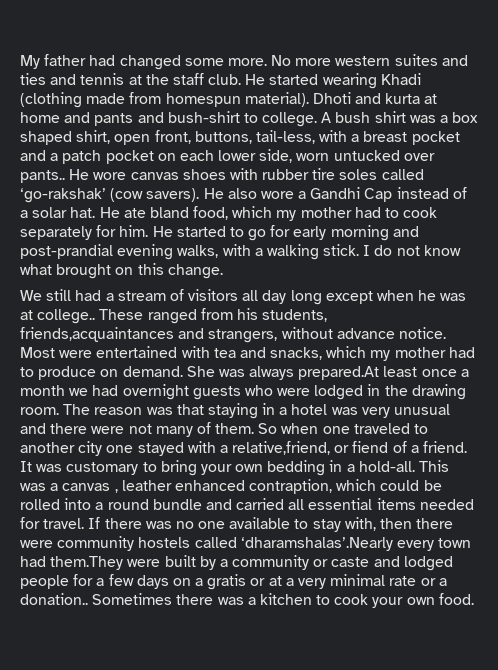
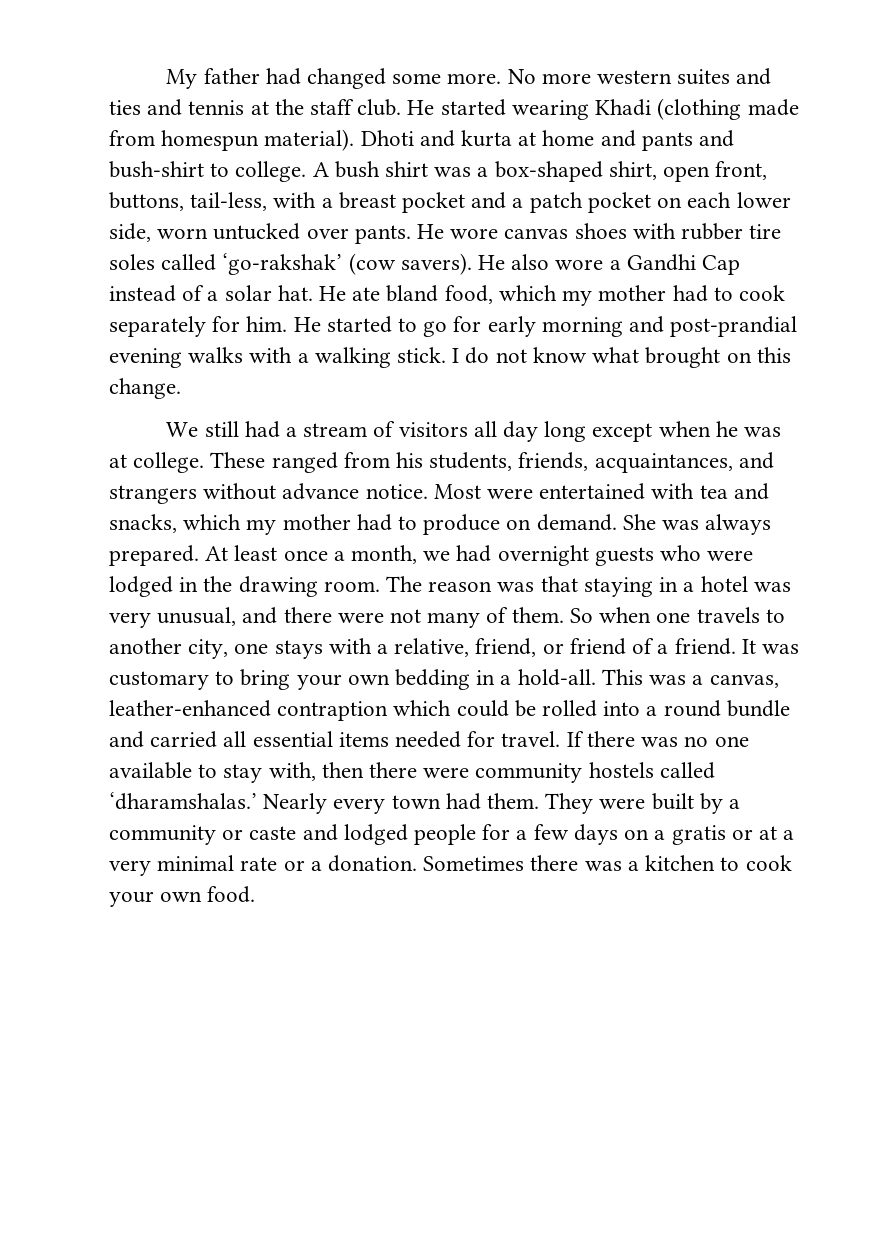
[452,112,479,123] [20,131,72,145] box shaped -> [494,161,603,182] box-shaped
[20,170,65,183] pants.. -> [354,225,411,244] pants.
[177,245,219,258] walks, -> [188,347,244,363] walks
[37,309,96,324] college.. -> [133,452,205,473] college.
[20,327,278,343] friends,acquaintances and strangers, -> [518,452,774,473] [109,485,197,504] friends, acquaintances, and strangers
[298,366,380,380] prepared.At -> [109,545,229,566] prepared. At
[20,385,65,396] month -> [351,545,418,564] month,
[394,404,451,415] unusual -> [157,607,237,626] unusual,
[353,423,410,434] traveled -> [696,607,760,623] travels
[78,441,389,456] city one stayed with a relative,friend, or fiend -> [188,638,626,659] city, one stays with a relative, friend, or friend
[62,479,333,494] canvas , leather enhanced contraption, -> [709,674,779,688] [109,700,389,721] canvas, leather-enhanced contraption
[240,537,393,551] ‘dharamshalas’.Nearly -> [109,792,328,814] ‘dharamshalas.’ Nearly
[50,556,124,570] them.They -> [487,793,594,814] them. They
[20,593,88,605] donation.. -> [328,855,418,872] donation.

